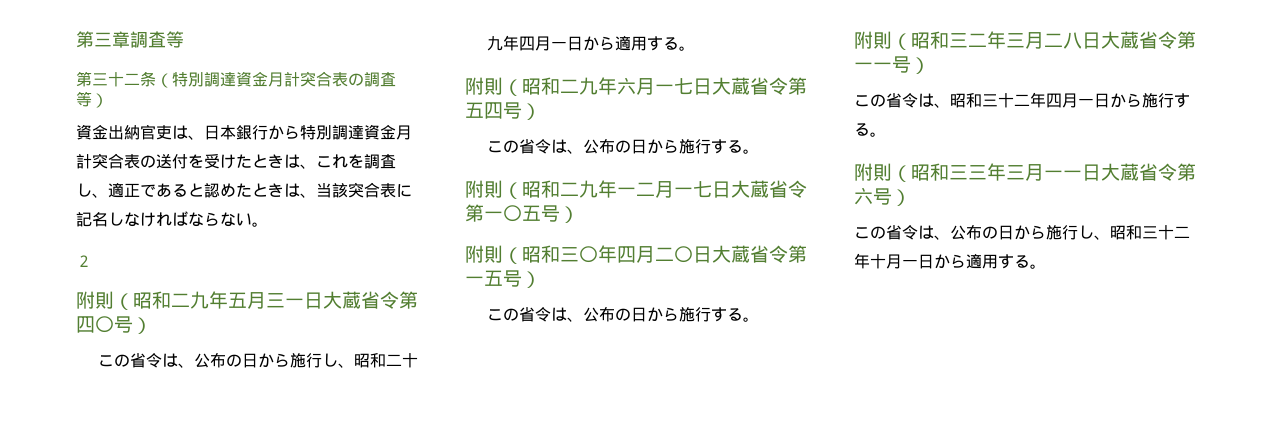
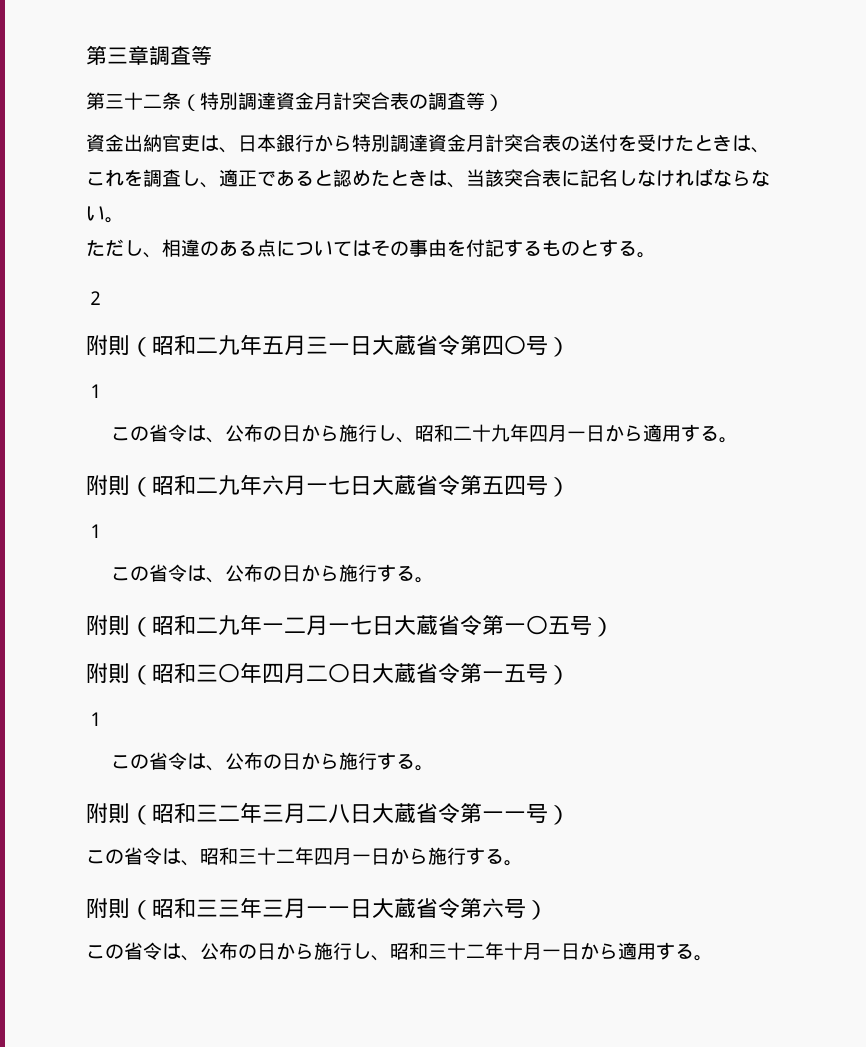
(268, 224) none -> [86,239,656,258] // ただし、相違のある点についてはその事由を付記するものとする。
(152, 325) none -> [86,384,105,398] // １
(541, 111) none -> [86,524,105,538] // １
(541, 279) none -> [86,712,105,726] // １

